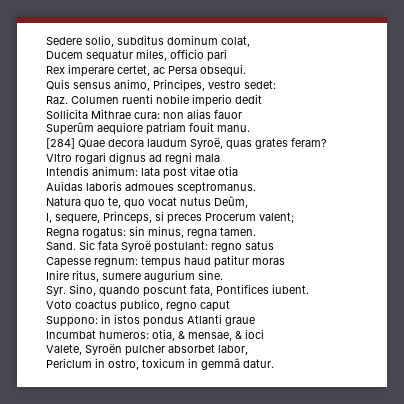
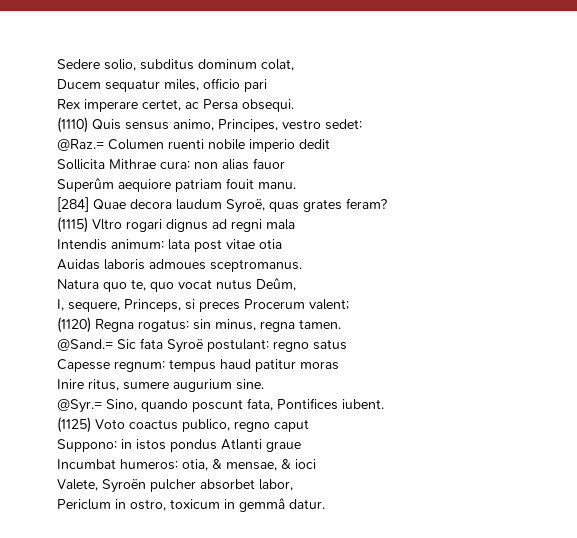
(246, 70) none -> [57,117,88,133] (1110)
[46,96,68,104] Raz. -> [57,139,104,151] @Raz.=
(327, 142) none -> [57,217,88,233] (1115)
(294, 217) none -> [57,317,91,333] (1120)
[46,242,76,250] Sand. -> [57,339,113,351] @Sand.=
[46,286,66,296] Syr. -> [57,399,102,413] @Syr.=
(309, 289) none -> [57,417,91,433] (1125)

